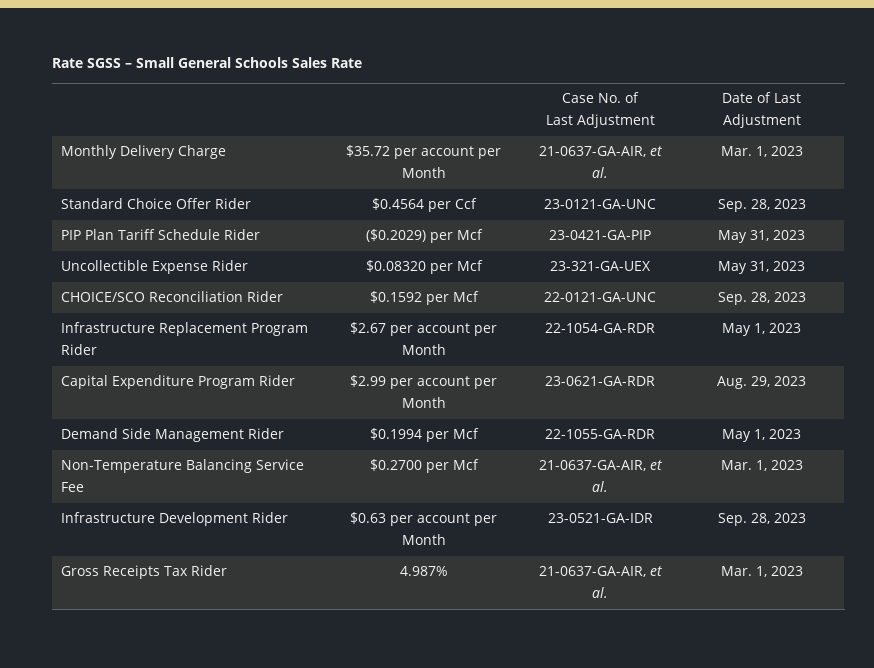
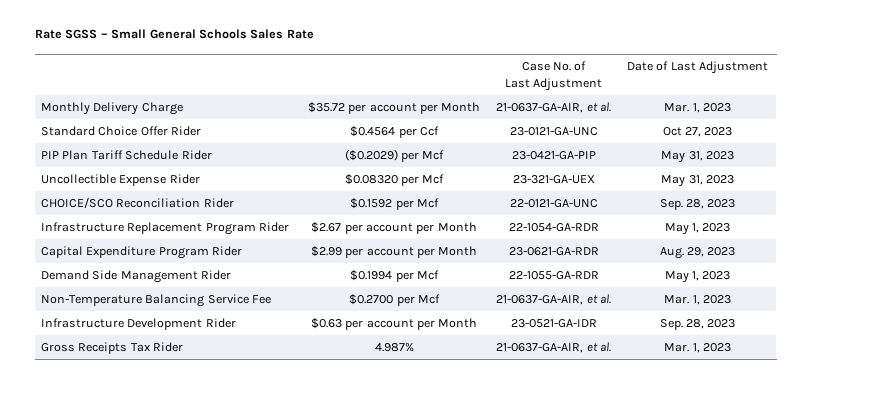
[717,199,770,212] Sep. 28, -> [662,127,701,137] Oct 27,

